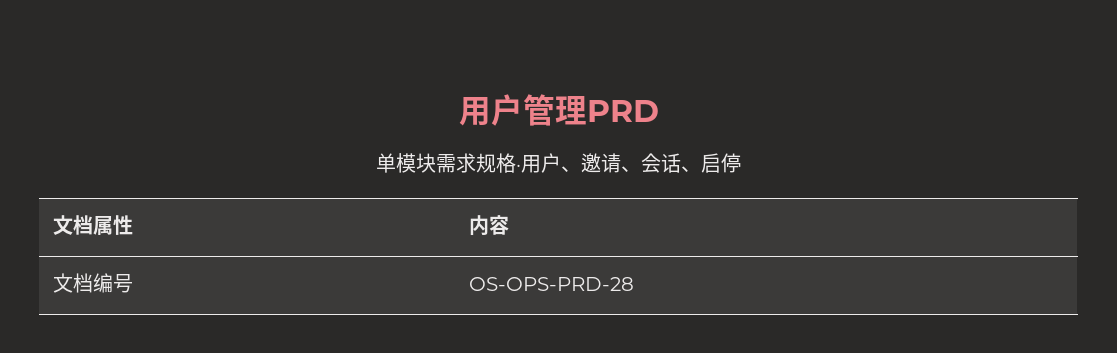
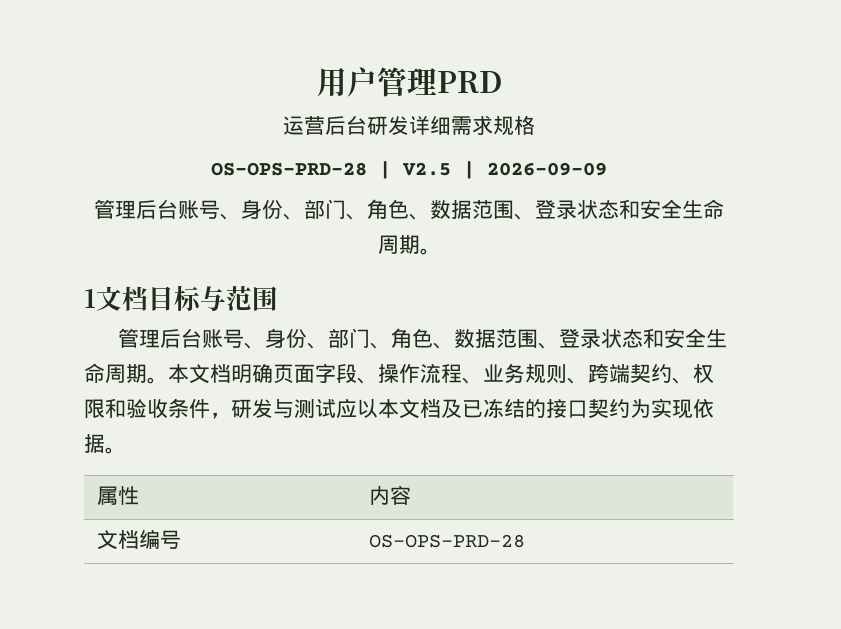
[376,153,741,173] [52,215,93,235] 单模块需求规格·用户、邀请、会话、启停 // 文档 -> [283,115,535,135] [211,161,607,179] [94,199,724,220] [377,235,441,255] [84,285,278,312] [118,328,728,349] [84,363,714,384] [84,398,714,419] [84,434,126,454] 运营后台研发详细需求规格 // OS-OPS-PRD-28 | V2.5 | 2026-09-09 // 管理后台账号、身份、部门、角色、数据范围、登录状态和安全生命周期。 // 1文档目标与范围 // 管理后台账号、身份、部门、角色、数据范围、登录状态和安全生命周期。本文档明确页面字段、操作流程、业务规则、跨端契约、权限和验收条件，研发与测试应以本文档及已冻结的接口契约为实现依据。 //

